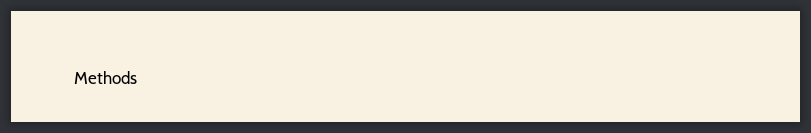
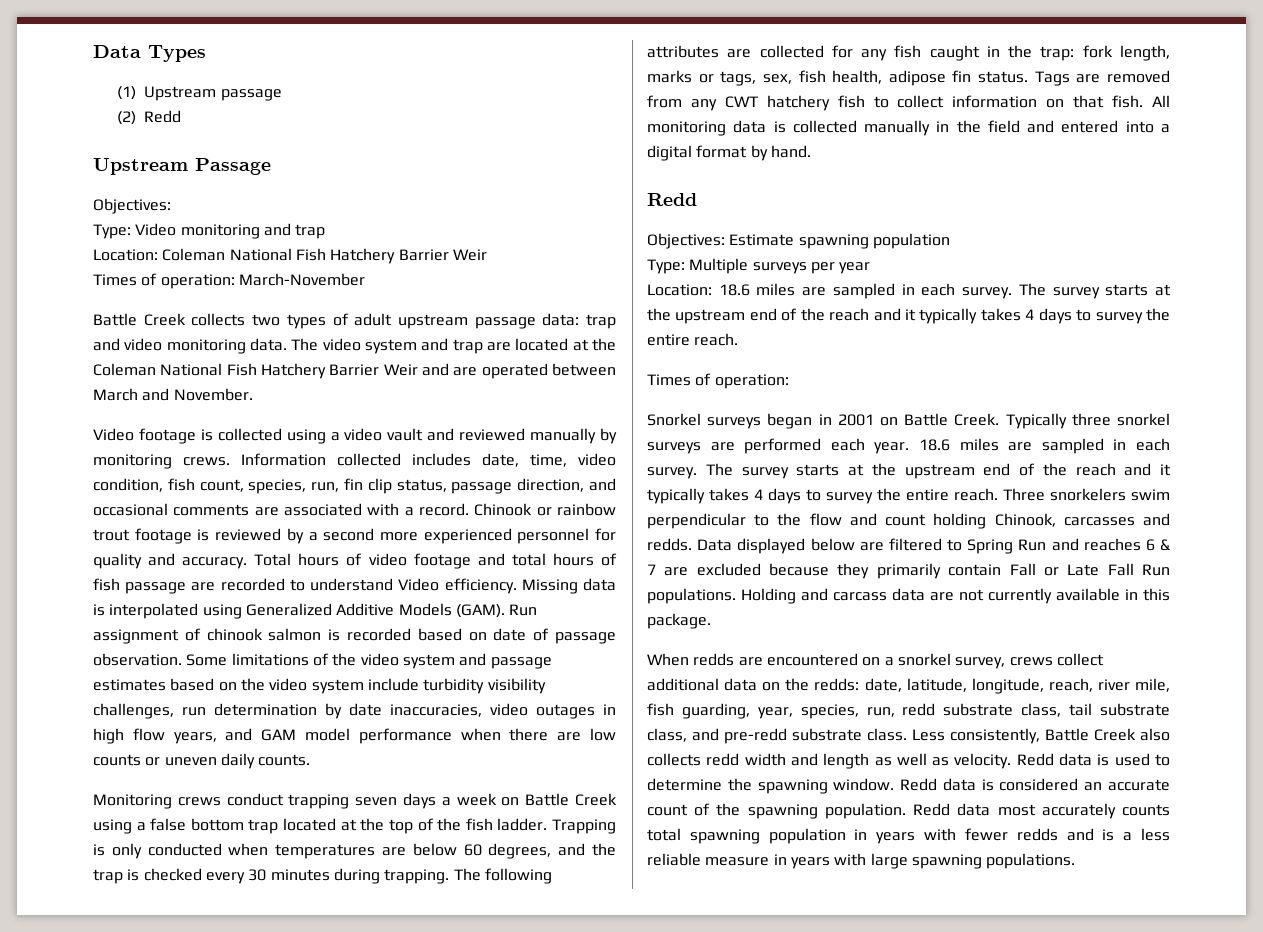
[74,71,137,84] Methods -> [93,45,206,62] [117,86,282,101] [117,110,182,125] [93,158,271,175] [93,198,171,214] [93,223,326,239] [93,248,487,264] [93,273,365,289] [93,313,616,329] [93,338,616,354] [93,363,616,379] [93,388,253,401] [93,428,618,444] [93,453,616,469] [93,478,616,494] [93,503,616,516] [93,528,616,544] [93,553,618,569] [93,578,616,594] [93,603,538,619] [93,628,616,644] [93,653,552,669] [93,678,546,694] [93,703,616,719] [93,728,616,744] [93,753,311,769] [93,793,617,809] [93,818,617,834] [93,843,617,859] [93,868,552,884] [647,45,1170,61] [647,70,1170,86] [647,95,1170,111] [647,120,1170,136] [647,145,811,161] [647,193,697,206] [647,233,950,249] [647,258,871,274] [647,283,1171,299] [647,308,1170,324] [647,333,739,346] [647,373,789,389] [647,413,1170,429] [647,438,1170,454] [647,463,1171,479] [647,488,1170,504] [647,513,1170,529] [647,538,1170,554] [647,563,1170,579] [647,588,1170,604] [647,613,711,629] [647,653,1104,669] [647,678,1170,694] [647,703,1170,719] [647,728,1170,744] [647,753,1170,769] [647,778,1170,794] [647,803,1170,819] [647,828,1170,844] [647,853,1076,869] Data Types // (1) Upstream passage // (2) Redd // Upstream Passage // Objectives: // Type: Video monitoring and trap // Location: Coleman National Fish Hatchery Barrier Weir // Times of operation: March-November // Battle Creek collects two types of adult upstream passage data: trap and video monitoring data. The video system and trap are located at the Coleman National Fish Hatchery Barrier Weir and are operated between March and November. // Video footage is collected using a video vault and reviewed manually by monitoring crews. Information collected includes date, time, video condition, fish count, species, run, fin clip status, passage direction, and occasional comments are associated with a record. Chinook or rainbow trout footage is reviewed by a second more experienced personnel for quality and accuracy. Total hours of video footage and total hours of fish passage are recorded to understand Video efficiency. Missing data is interpolated using Generalized Additive Models (GAM). Run assignment of chinook salmon is recorded based on date of passage observation. Some limitations of the video system and passage estimates based on the video system include turbidity visibility challenges, run determination by date inaccuracies, video outages in high flow years, and GAM model performance when there are low counts or uneven daily counts. // Monitoring crews conduct trapping seven days a week on Battle Creek using a false bottom trap located at the top of the fish ladder. Trapping is only conducted when temperatures are below 60 degrees, and the trap is checked every 30 minutes during trapping. The following attributes are collected for any fish caught in the trap: fork length, marks or tags, sex, fish health, adipose fin status. Tags are removed from any CWT hatchery fish to collect information on that fish. All monitoring data is collected manually in the field and entered into a digital format by hand. // Redd // Objectives: Estimate spawning population // Type: Multiple surveys per year // Location: 18.6 miles are sampled in each survey. The survey starts at the upstream end of the reach and it typically takes 4 days to survey the entire reach. // Times of operation: // Snorkel surveys began in 2001 on Battle Creek. Typically three snorkel surveys are performed each year. 18.6 miles are sampled in each survey. The survey starts at the upstream end of the reach and it typically takes 4 days to survey the entire reach. Three snorkelers swim perpendicular to the flow and count holding Chinook, carcasses and redds. Data displayed below are filtered to Spring Run and reaches 6 & 7 are excluded because they primarily contain Fall or Late Fall Run populations. Holding and carcass data are not currently available in this package. // When redds are encountered on a snorkel survey, crews collect additional data on the redds: date, latitude, longitude, reach, river mile, fish guarding, year, species, run, redd substrate class, tail substrate class, and pre-redd substrate class. Less consistently, Battle Creek also collects redd width and length as well as velocity. Redd data is used to determine the spawning window. Redd data is considered an accurate count of the spawning population. Redd data most accurately counts total spawning population in years with fewer redds and is a less reliable measure in years with large spawning populations.

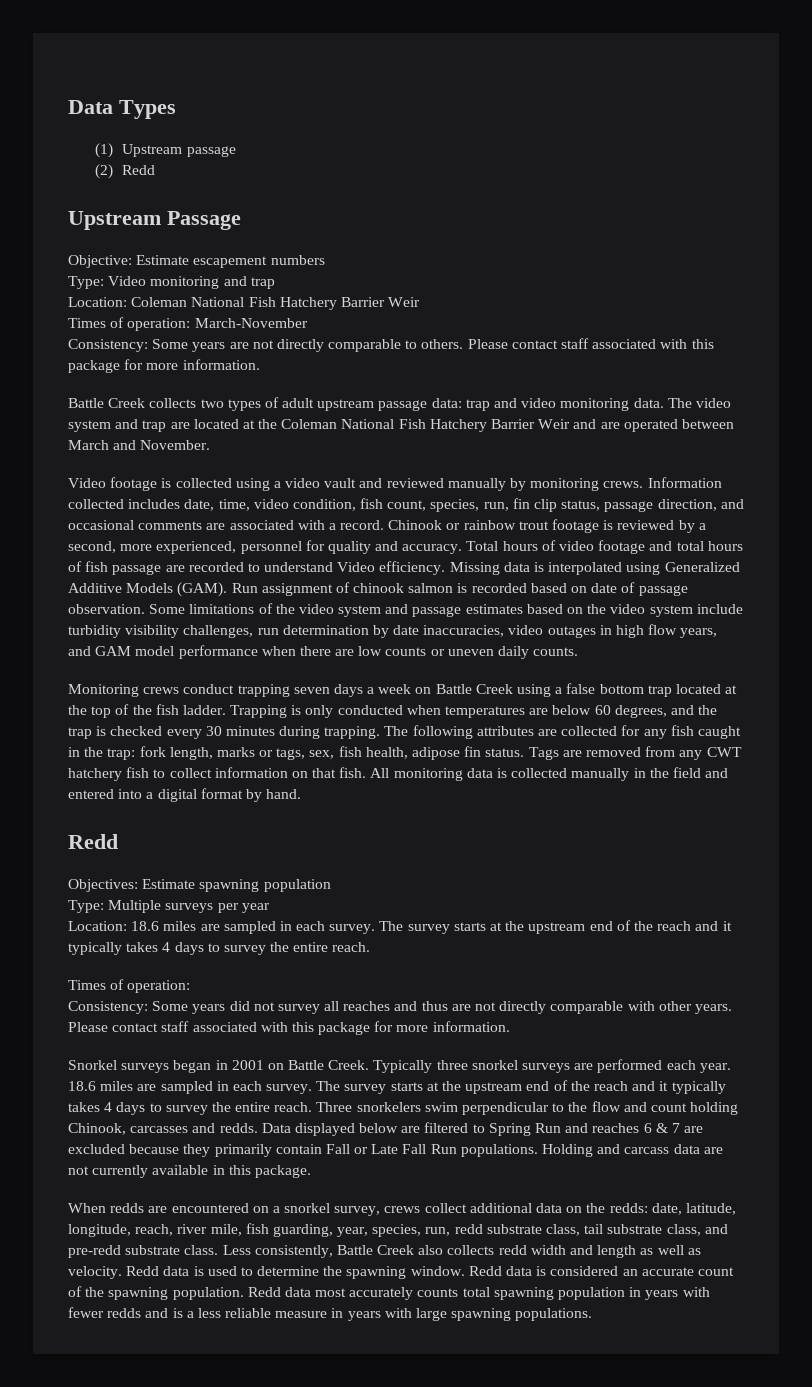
[93,198,171,214] Objectives: -> [68,255,325,268] Objective: Estimate escapement numbers
(365, 279) none -> [68,338,714,352] [68,359,260,373] // Consistency: Some years are not directly comparable to others. Please contact staff associated with this package for more information.
[323,528,512,544] second more experienced -> [68,541,237,554] second, more experienced,
(789, 381) none -> [68,1001,732,1014] [68,1021,510,1035] // Consistency: Some years did not survey all reaches and thus are not directly comparable with other years. Please contact staff associated with this package for more information.

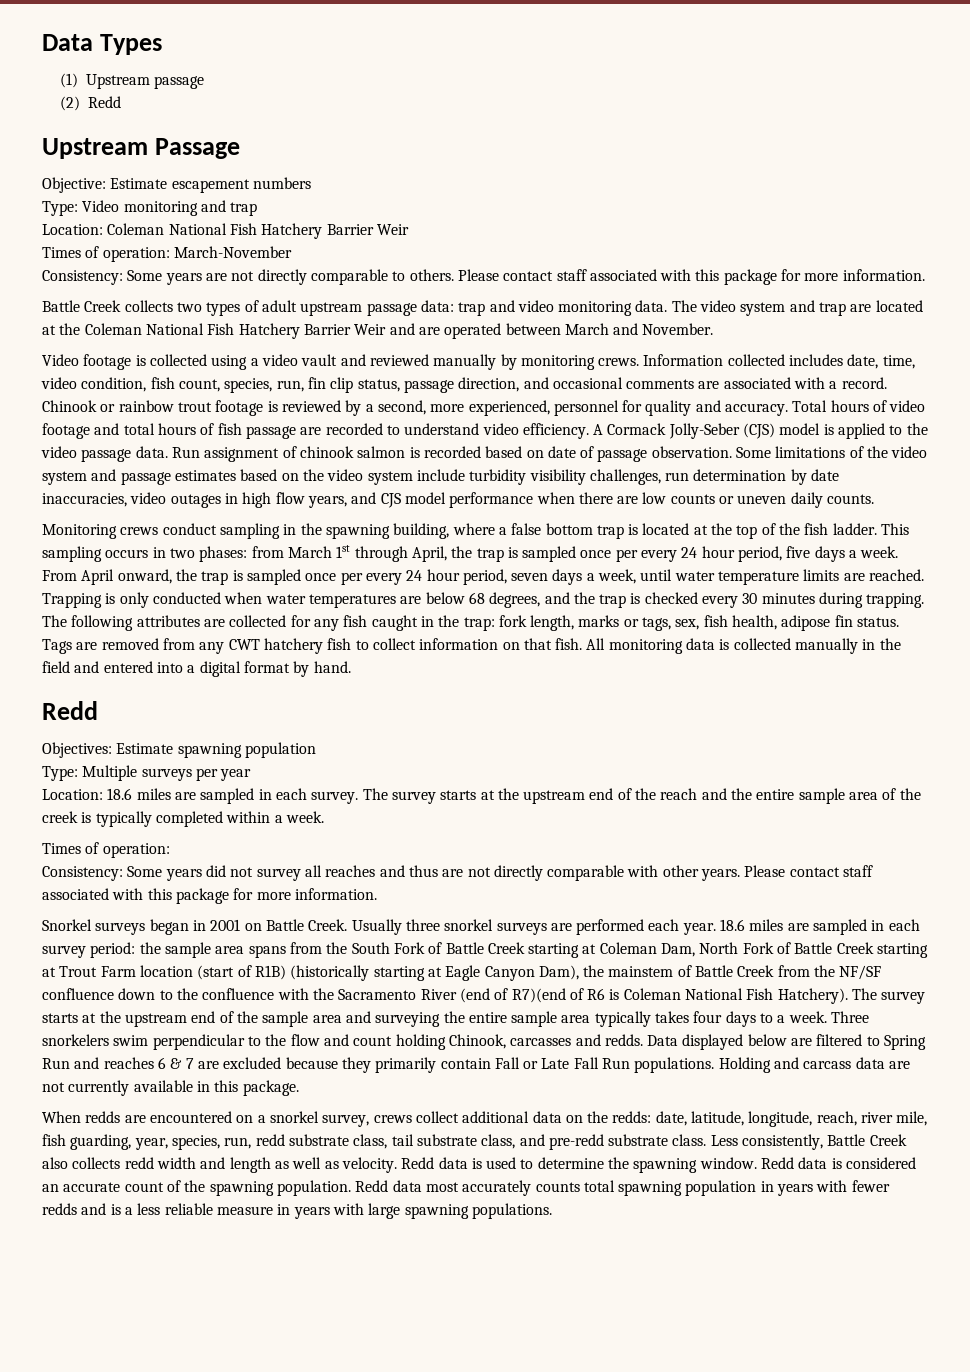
[337,561,740,575] [68,582,228,597] Video efficiency. Missing data is interpolated using Generalized Additive Models (GAM). -> [482,423,928,439] [41,446,168,462] video efficiency. A Cormack Jolly-Seber (CJS) model is applied to the video passage data.
[95,646,132,656] GAM -> [380,493,401,508] CJS
[237,684,552,697] trapping seven days a week on Battle Creek using -> [219,523,495,539] sampling in the spawning building, where
(672, 691) none -> [628,524,639,535] is
(226, 710) none -> [881,523,910,535] [42,545,899,562] [42,569,925,585] This sampling occurs in two phases: from March 1st through April, the trap is sampled once per every 24 hour period, five days a week. From April onward, the trap is sampled once per every 24 hour period, seven days a week, until water temperature limits are reached.
(441, 710) none -> [265,594,306,604] water
[594,705,611,715] 60 -> [468,592,485,604] 68
[722,921,732,931] [68,942,371,955] it typically takes 4 days to survey the entire reach. -> [731,788,921,804] [42,811,324,827] the entire sample area of the creek is typically completed within a week.
[373,1060,433,1073] Typically -> [351,919,402,935] Usually
[266,1080,726,1094] [68,1102,313,1115] survey. The survey starts at the upstream end of the reach and it typically takes 4 days to survey the entire reach. -> [42,942,929,958] [42,965,882,981] [42,988,926,1004] [42,1011,827,1027] survey period: the sample area spans from the South Fork of Battle Creek starting at Coleman Dam, North Fork of Battle Creek starting at Trout Farm location (start of R1B) (historically starting at Eagle Canyon Dam), the mainstem of Battle Creek from the NF/SF confluence down to the confluence with the Sacramento River (end of R7)(end of R6 is Coleman National Fish Hatchery). The survey starts at the upstream end of the sample area and surveying the entire sample area typically takes four days to a week.

